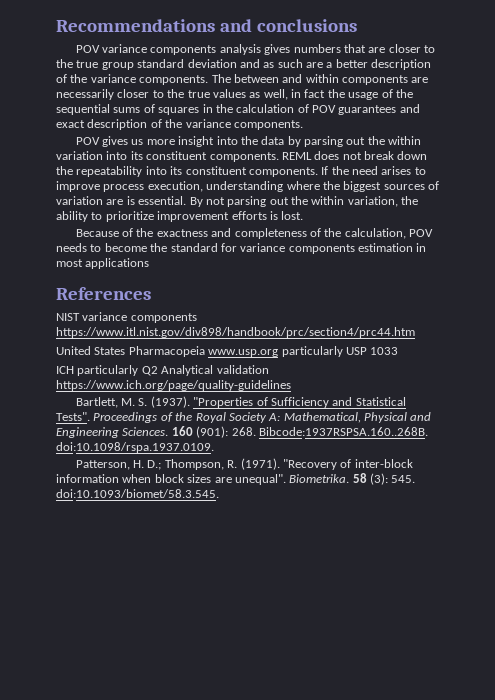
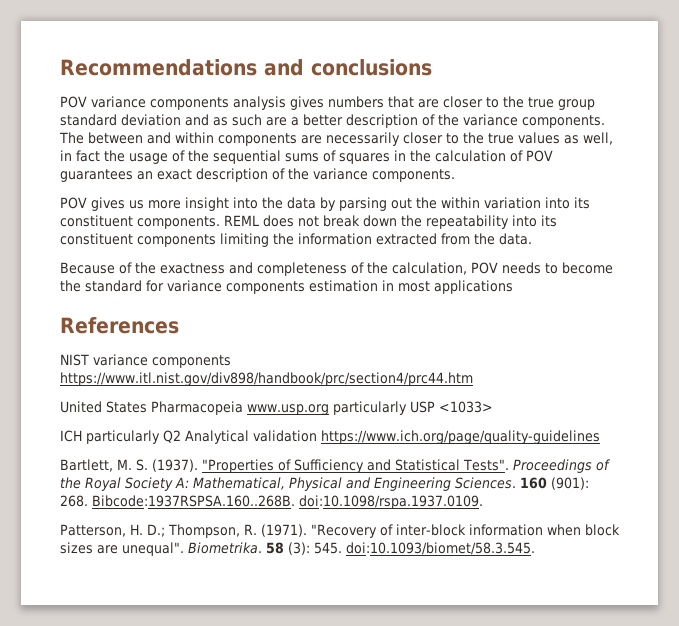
[399,104,420,113] and -> [137,171,153,180] an
[248,166,426,177] [56,181,439,192] [56,196,419,207] [56,211,304,222] components. If the need arises to improve process execution, understanding where the biggest sources of variation are is essential. By not parsing out the within variation, the ability to prioritize improvement efforts is lost. -> [137,233,532,247] components limiting the information extracted from the data.
[370,347,399,355] 1033 -> [438,401,493,413] <1033>

